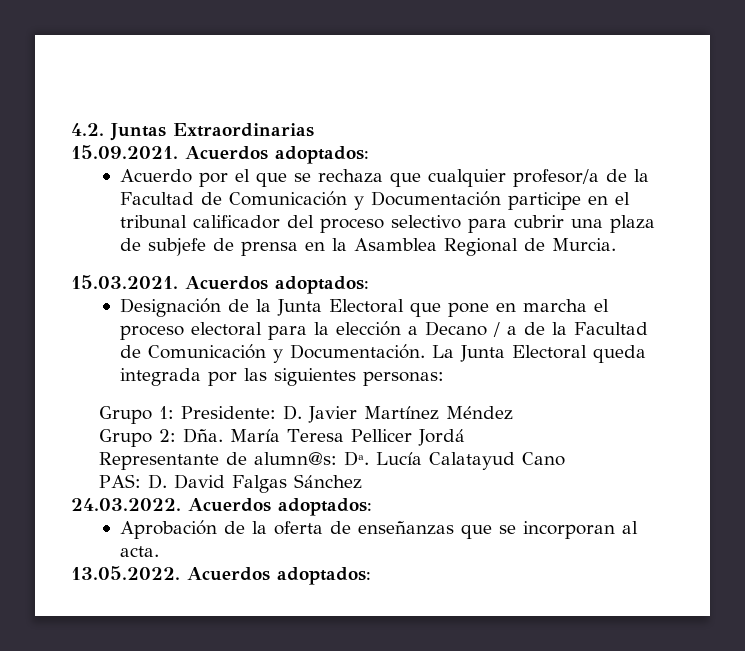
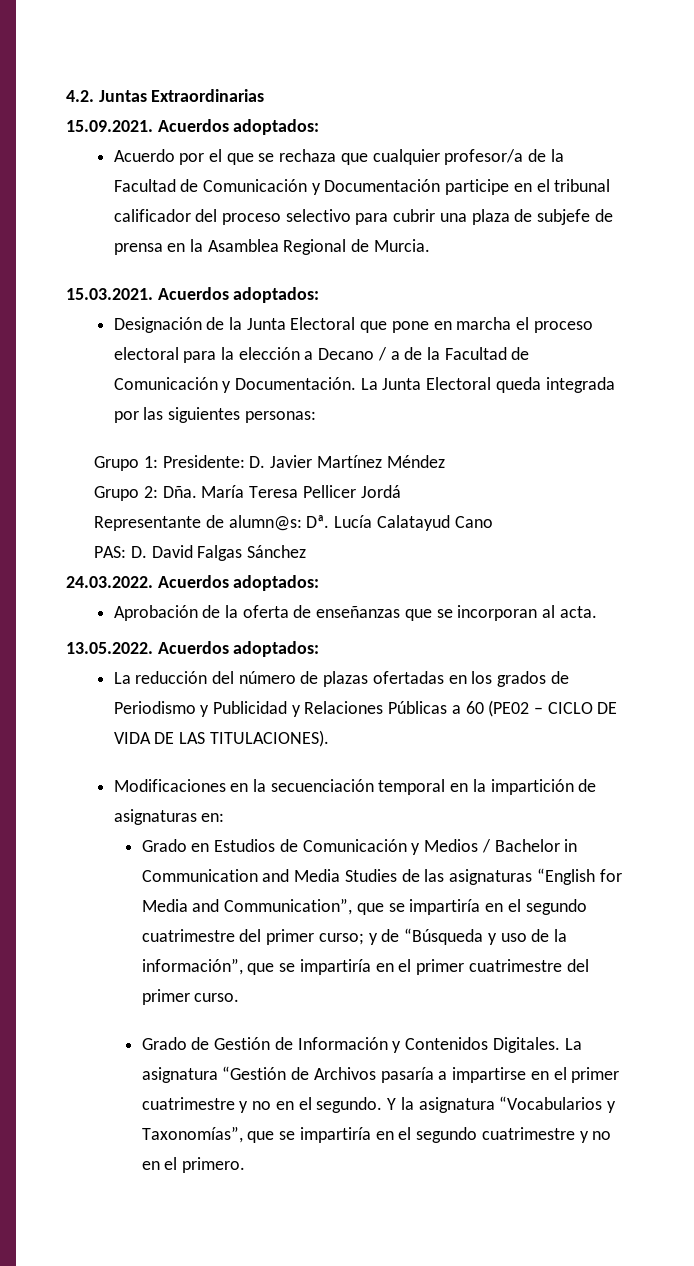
(371, 576) none -> [113,671,569,687] [113,700,618,717] [113,730,329,747] [113,779,597,795] [113,809,225,825] [141,839,578,855] [141,868,622,885] [141,898,587,915] [141,928,568,945] [141,958,589,975] [141,989,240,1005] [141,1037,582,1053] [141,1066,620,1083] [141,1096,617,1113] [141,1126,612,1143] [141,1157,246,1173] // La reducción del número de plazas ofertadas en los grados de Periodismo y Publicidad y Relaciones Públicas a 60 (PE02 – CICLO DE VIDA DE LAS TITULACIONES). // Modificaciones en la secuenciación temporal en la impartición de asignaturas en: // Grado en Estudios de Comunicación y Medios / Bachelor in Communication and Media Studies de las asignaturas “English for Media and Communication”, que se impartiría en el segundo cuatrimestre del primer curso; y de “Búsqueda y uso de la información”, que se impartiría en el primer cuatrimestre del primer curso. // Grado de Gestión de Información y Contenidos Digitales. La asignatura “Gestión de Archivos pasaría a impartirse en el primer cuatrimestre y no en el segundo. Y la asignatura “Vocabularios y Taxonomías”, que se impartiría en el segundo cuatrimestre y no en el primero.

